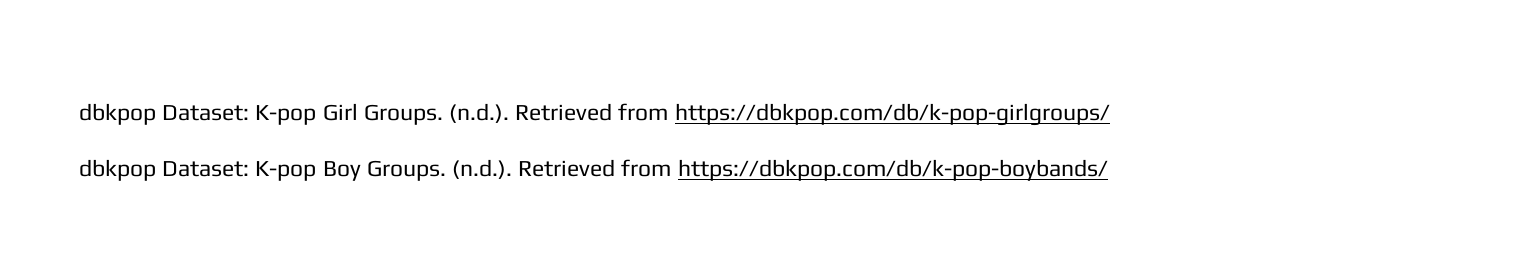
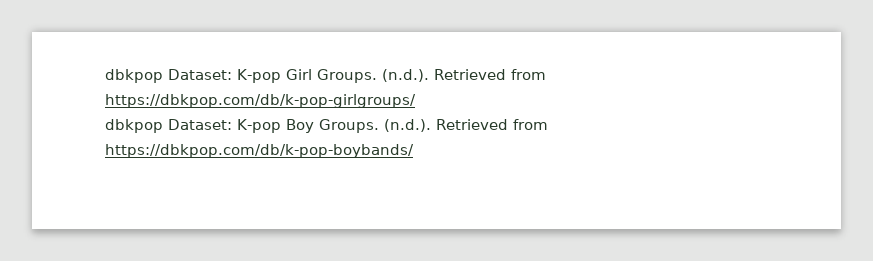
(669, 112) none -> (546, 74) //
(672, 168) none -> (548, 124) //

